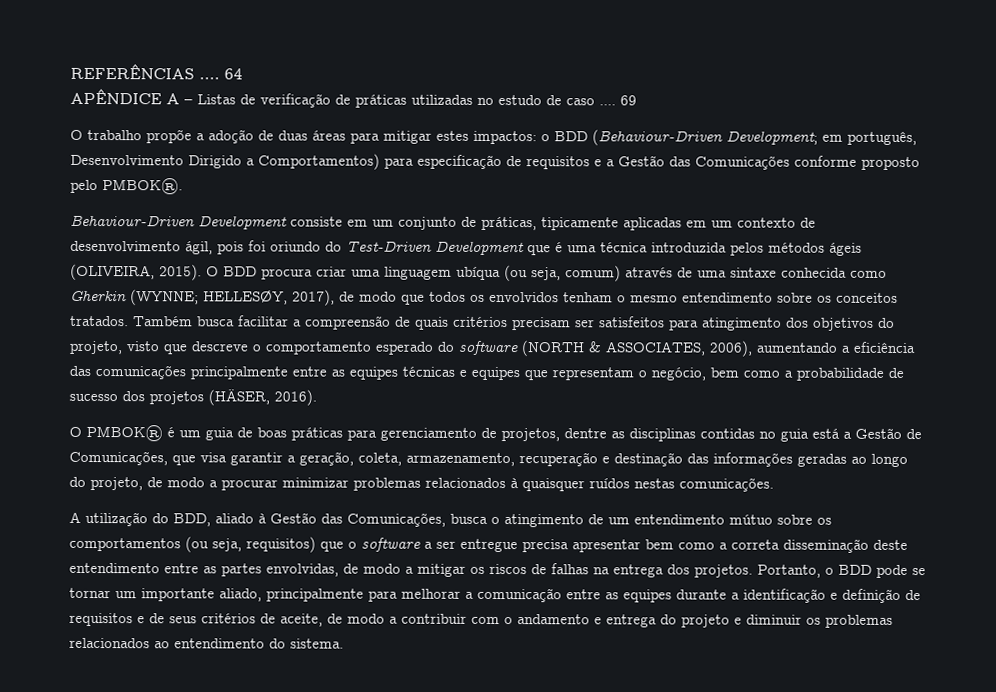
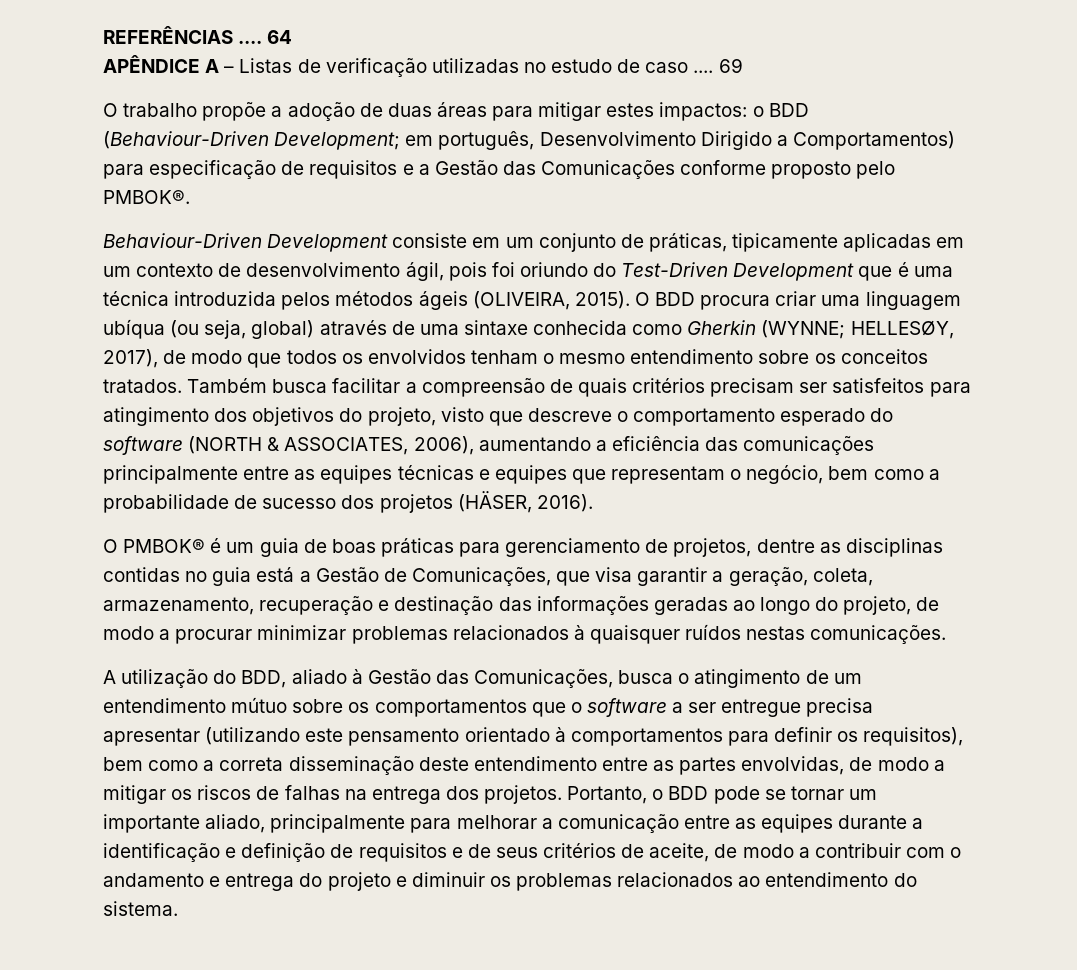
[335,94,407,108] de práticas -> (427, 67) none
[565,265,621,282] comum) -> [251,320,315,339] global)
[185,536,316,553] (ou seja, requisitos) -> (527, 708) none
(641, 546) none -> [205,727,964,746] (utilizando este pensamento orientado à comportamentos para definir os requisitos),

